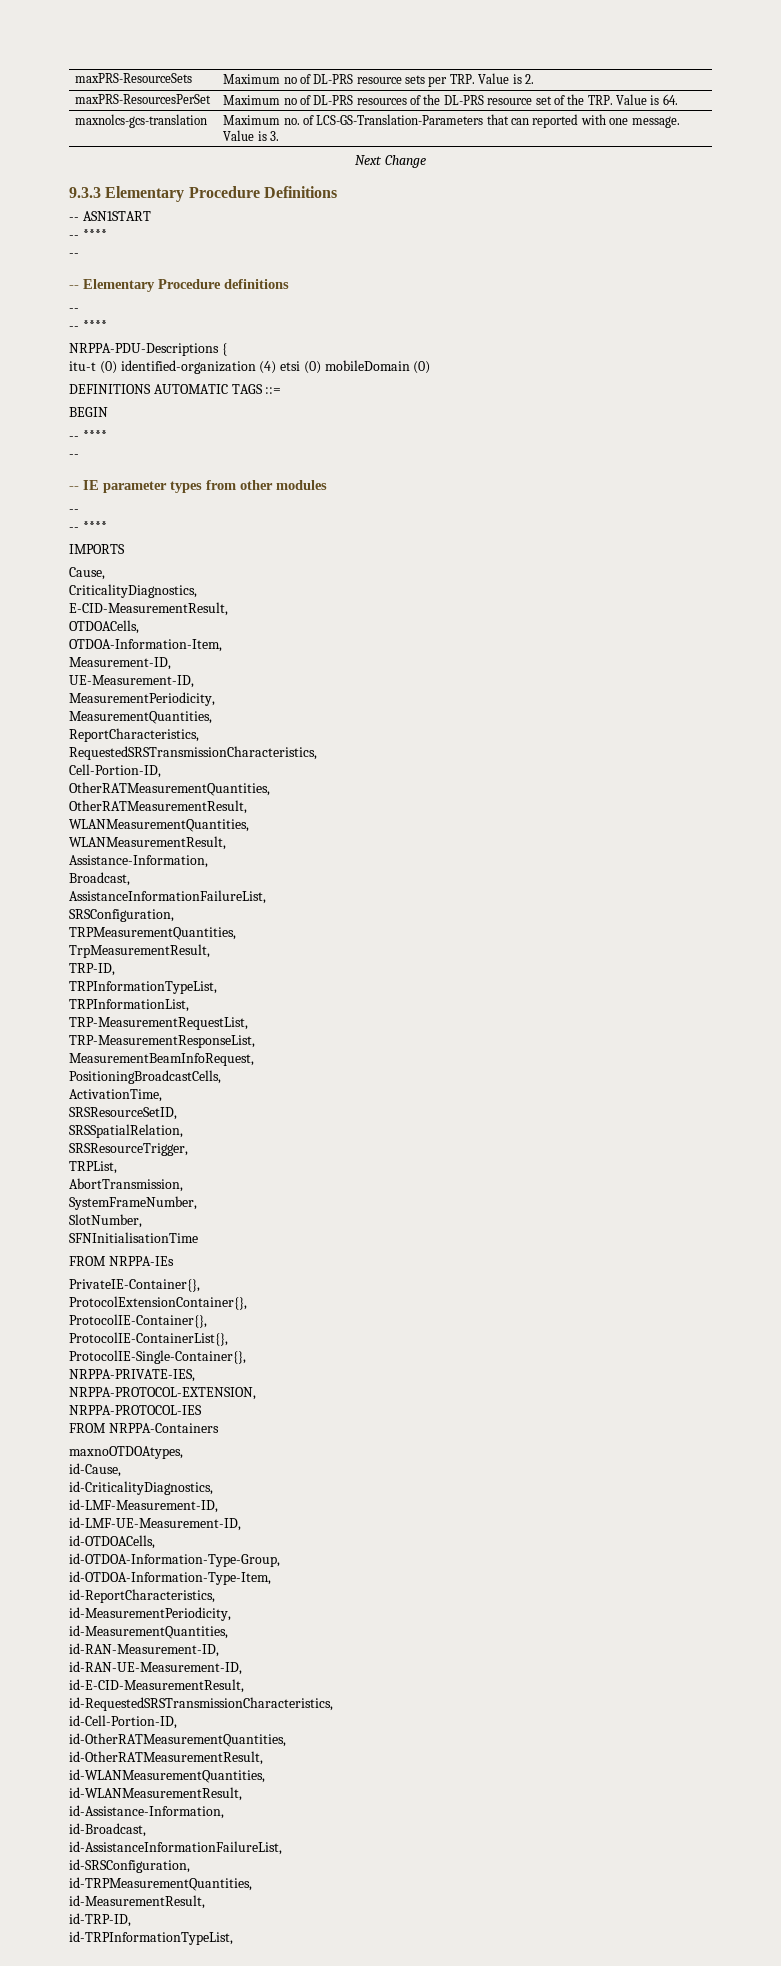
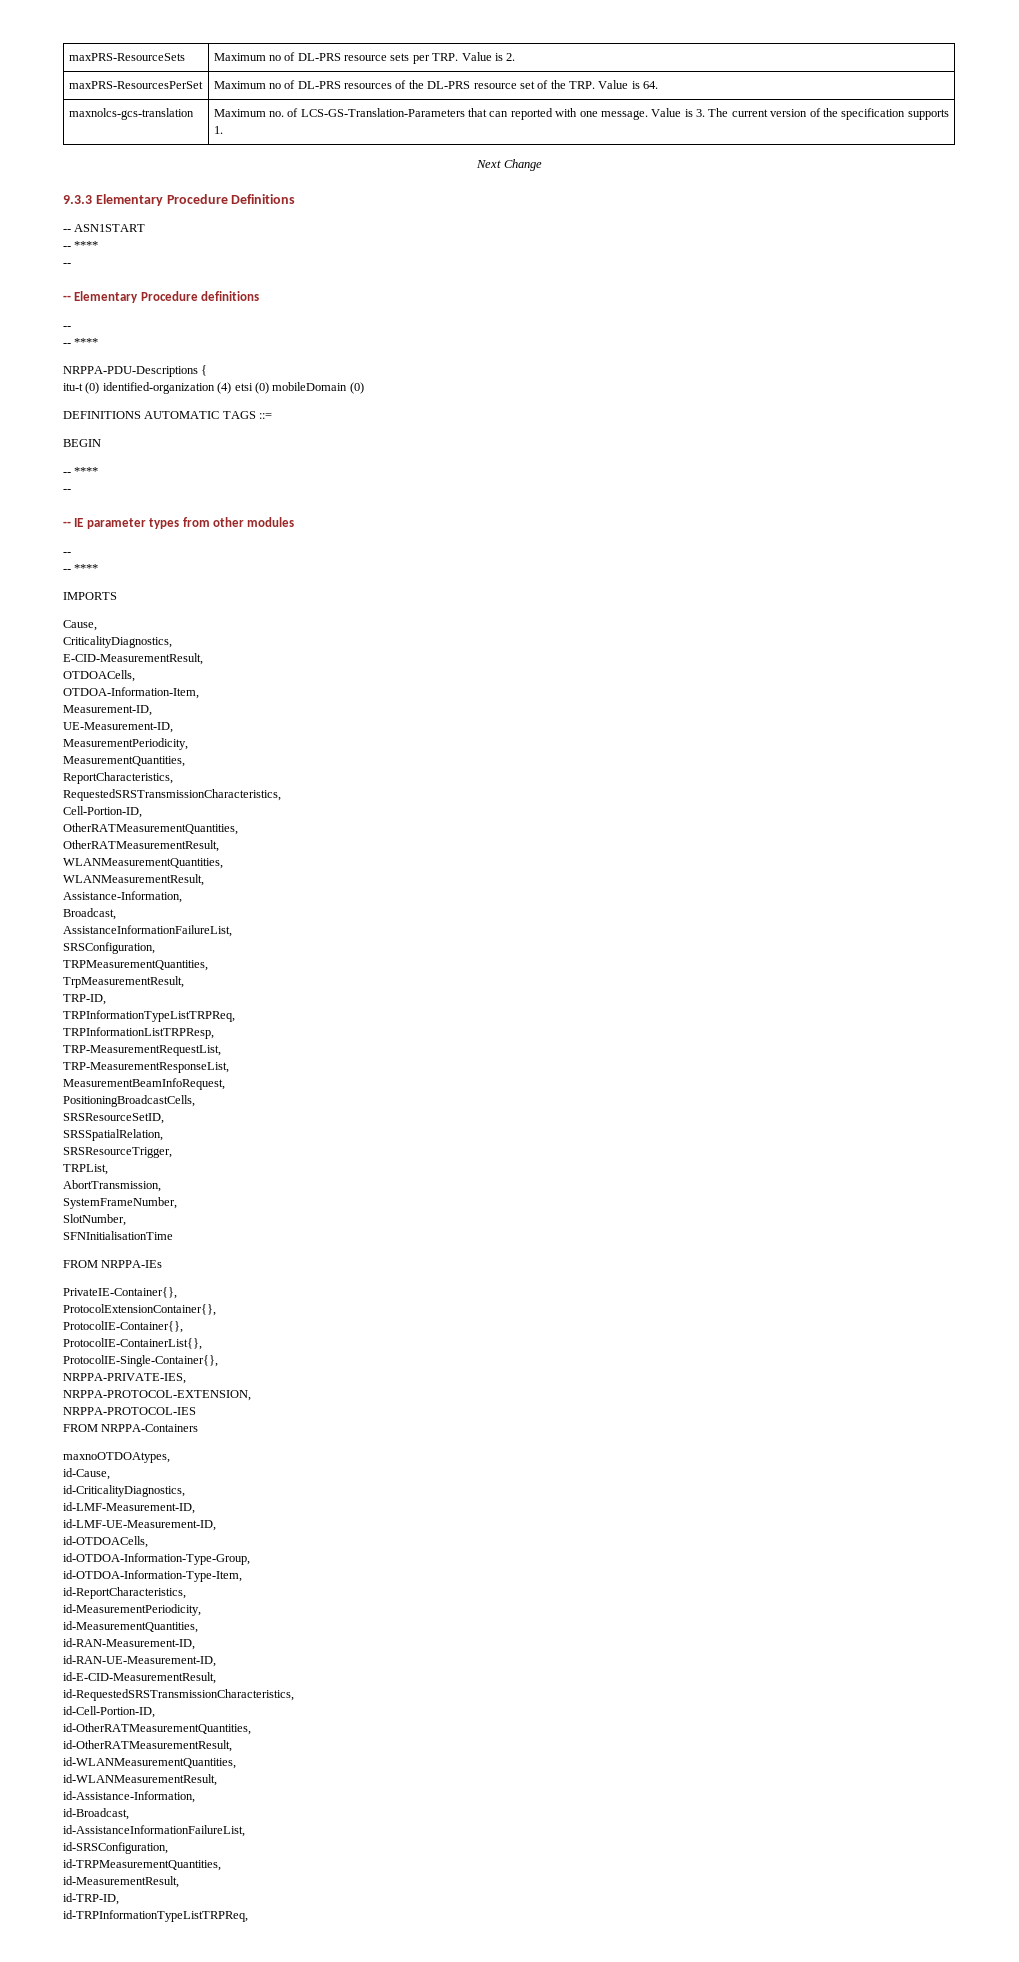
(279, 136) none -> [708,108,949,120] [213,126,223,134] The current version of the specification supports 1.
[69,981,217,994] [69,999,189,1012] TRPInformationTypeList, // TRPInformationList, -> [63,1010,235,1022] [63,1027,214,1039] TRPInformationTypeListTRPReq, // TRPInformationListTRPResp,
[69,1089,162,1102] // ActivationTime, -> (195, 1101) none
[69,1931,233,1945] id-TRPInformationTypeList, -> [63,1910,248,1922] id-TRPInformationTypeListTRPReq,

